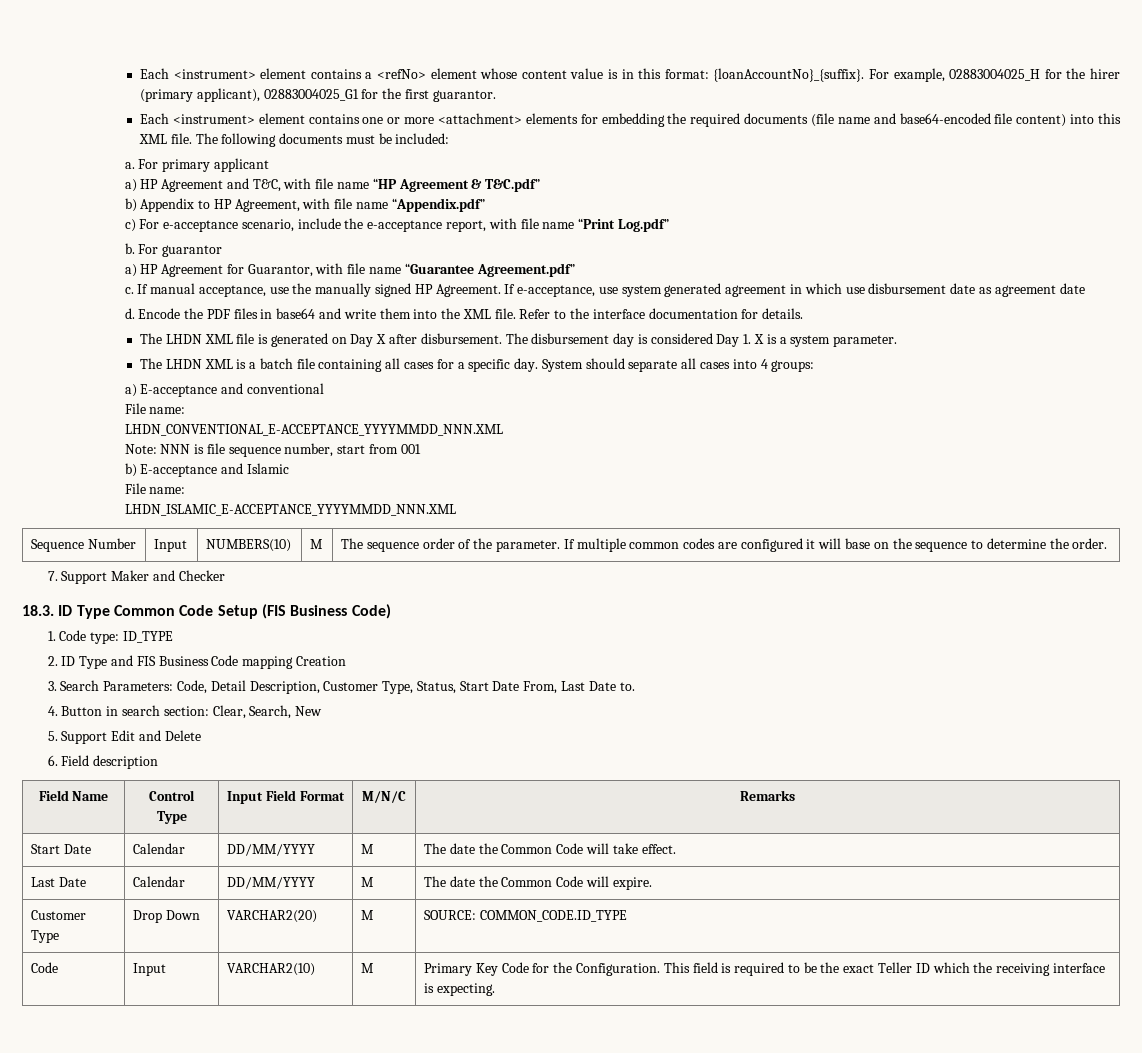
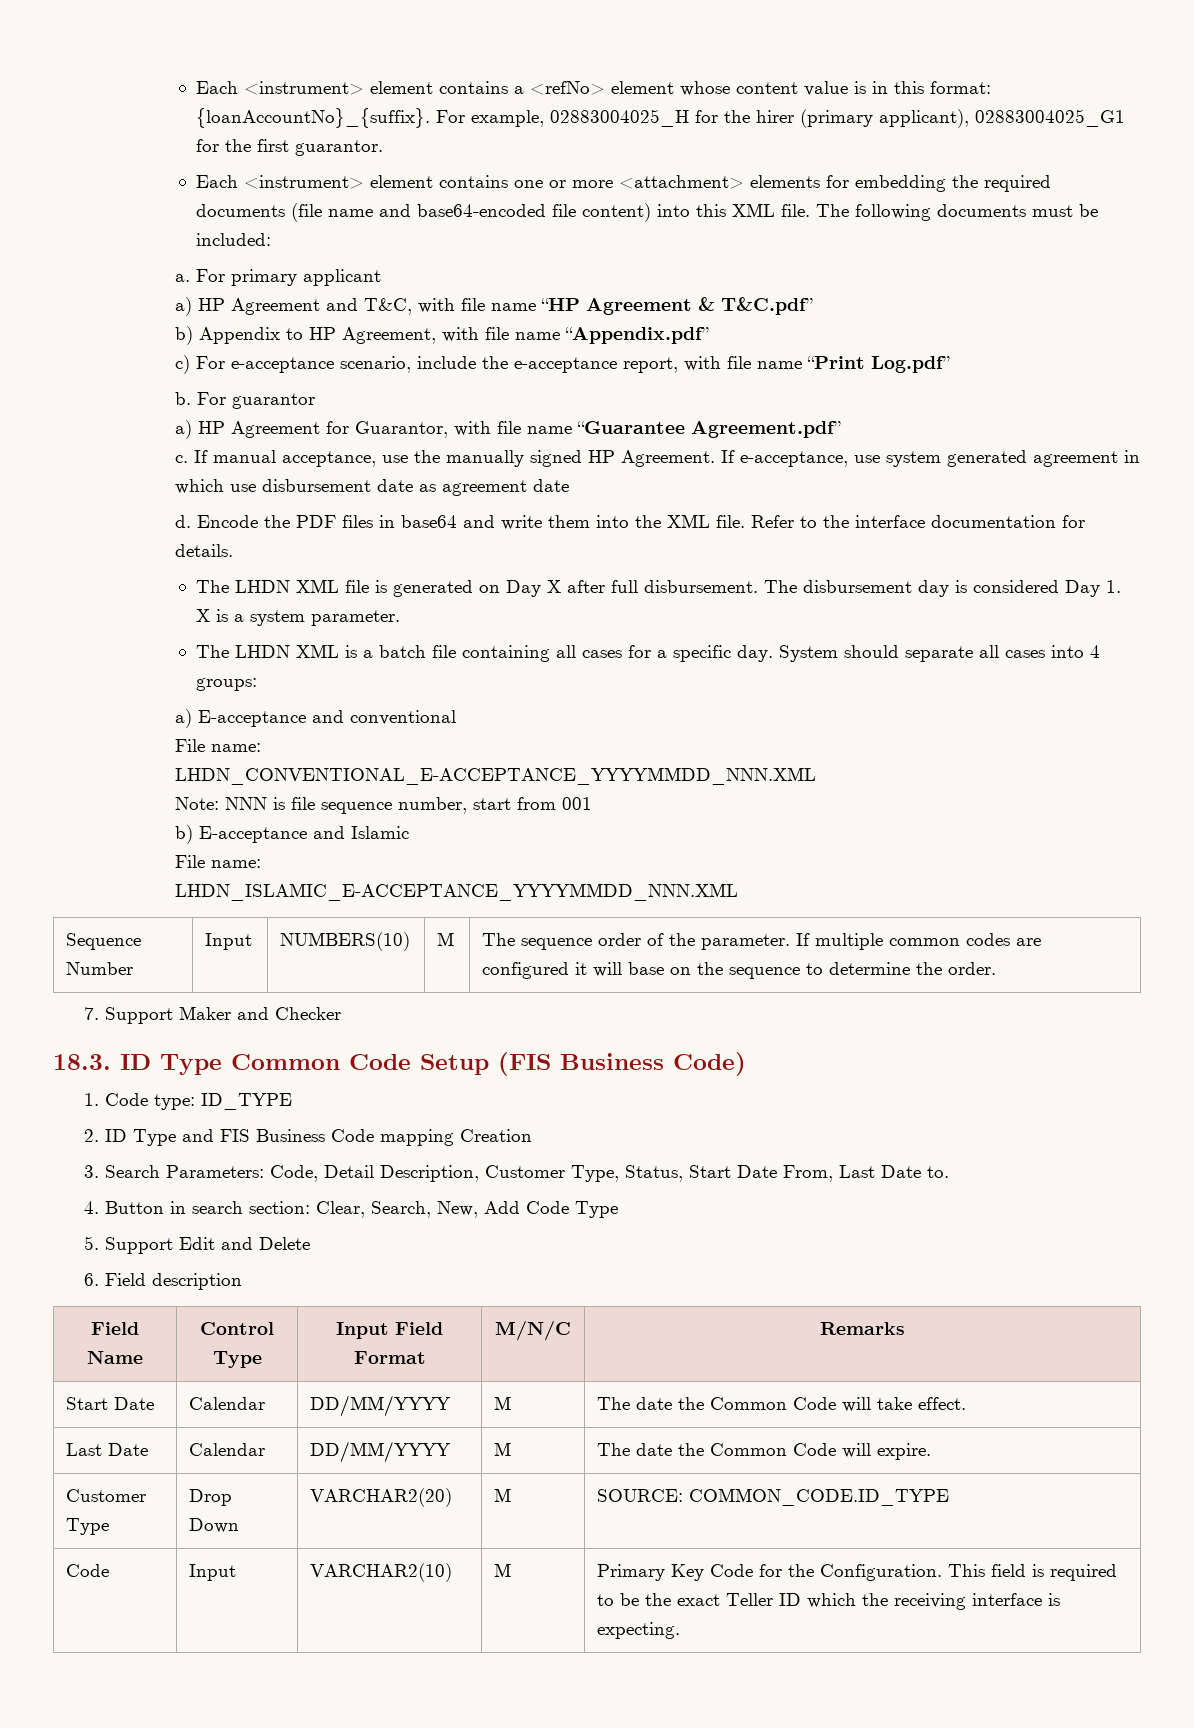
(417, 339) none -> [611,580,639,593] full
[295,706,323,716] New -> [436,1201,618,1218] New, Add Code Type

